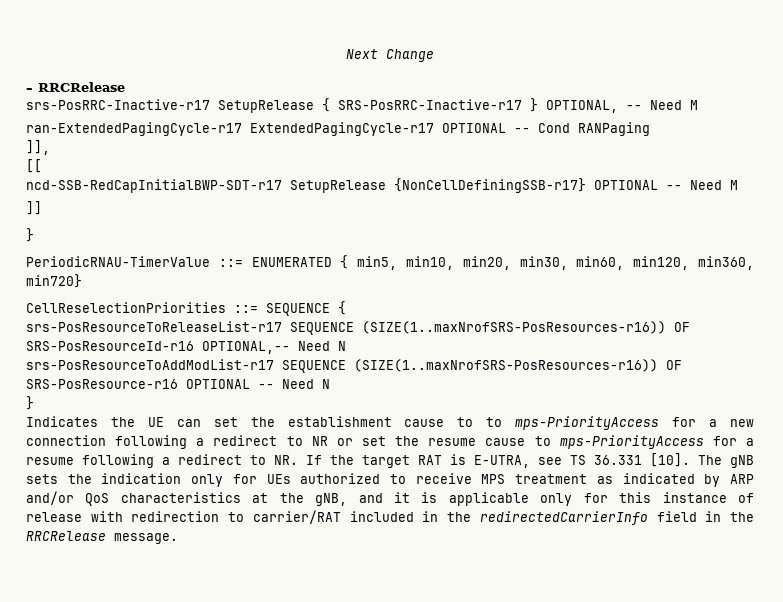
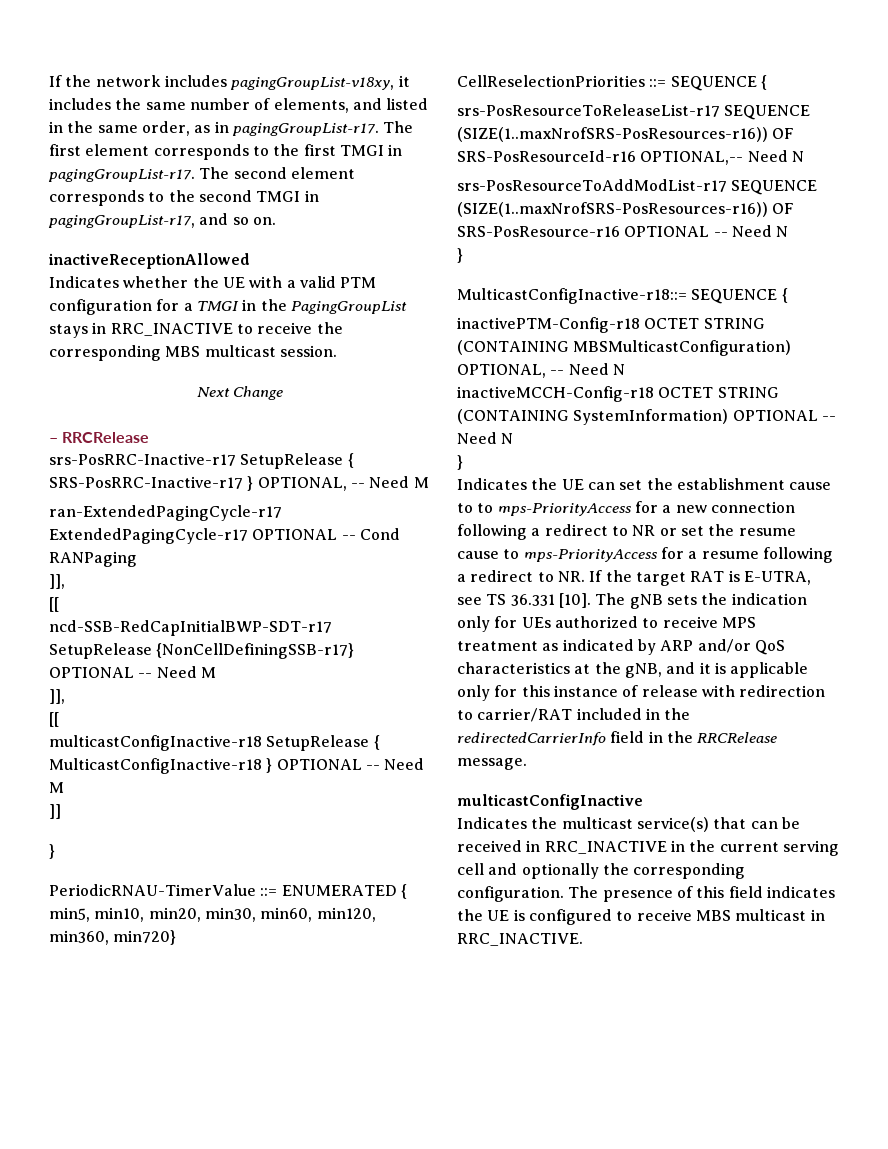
(346, 54) none -> [49,75,410,90] [49,98,429,113] [49,121,414,136] [49,144,403,160] [48,167,355,182] [49,190,319,206] [48,213,276,228] [48,253,250,269] [49,276,377,288] [49,299,407,315] [49,322,343,338] [49,345,337,361] If the network includes pagingGroupList-v18xy, it includes the same number of elements, and listed in the same order, as in pagingGroupList-r17. The first element corresponds to the first TMGI in pagingGroupList-r17. The second element corresponds to the second TMGI in pagingGroupList-r17, and so on. // inactiveReceptionAllowed // Indicates whether the UE with a valid PTM configuration for a TMGI in the PagingGroupList stays in RRC_INACTIVE to receive the corresponding MBS multicast session. //
(738, 185) none -> [49,689,65,704] [49,712,59,727] [49,735,380,751] [49,758,425,774] [49,782,64,793] // ]], // [[ // multicastConfigInactive-r18 SetupRelease { MulticastConfigInactive-r18 } OPTIONAL -- Need M
(34, 403) none -> [457,288,788,304] [457,317,765,333] [457,340,792,356] [457,363,625,378] [457,386,779,402] [457,409,836,425] [457,432,514,444] [457,455,463,470] // MulticastConfigInactive-r18::= SEQUENCE { // inactivePTM-Config-r18 OCTET STRING (CONTAINING MBSMulticastConfiguration) OPTIONAL, -- Need N // inactiveMCCH-Config-r18 OCTET STRING (CONTAINING SystemInformation) OPTIONAL -- Need N // }
(178, 538) none -> [457,794,643,810] [457,817,800,832] [457,840,839,856] [457,863,746,879] [457,886,835,902] [457,909,825,925] [457,933,583,946] // multicastConfigInactive // Indicates the multicast service(s) that can be received in RRC_INACTIVE in the current serving cell and optionally the corresponding configuration. The presence of this field indicates the UE is configured to receive MBS multicast in RRC_INACTIVE.

